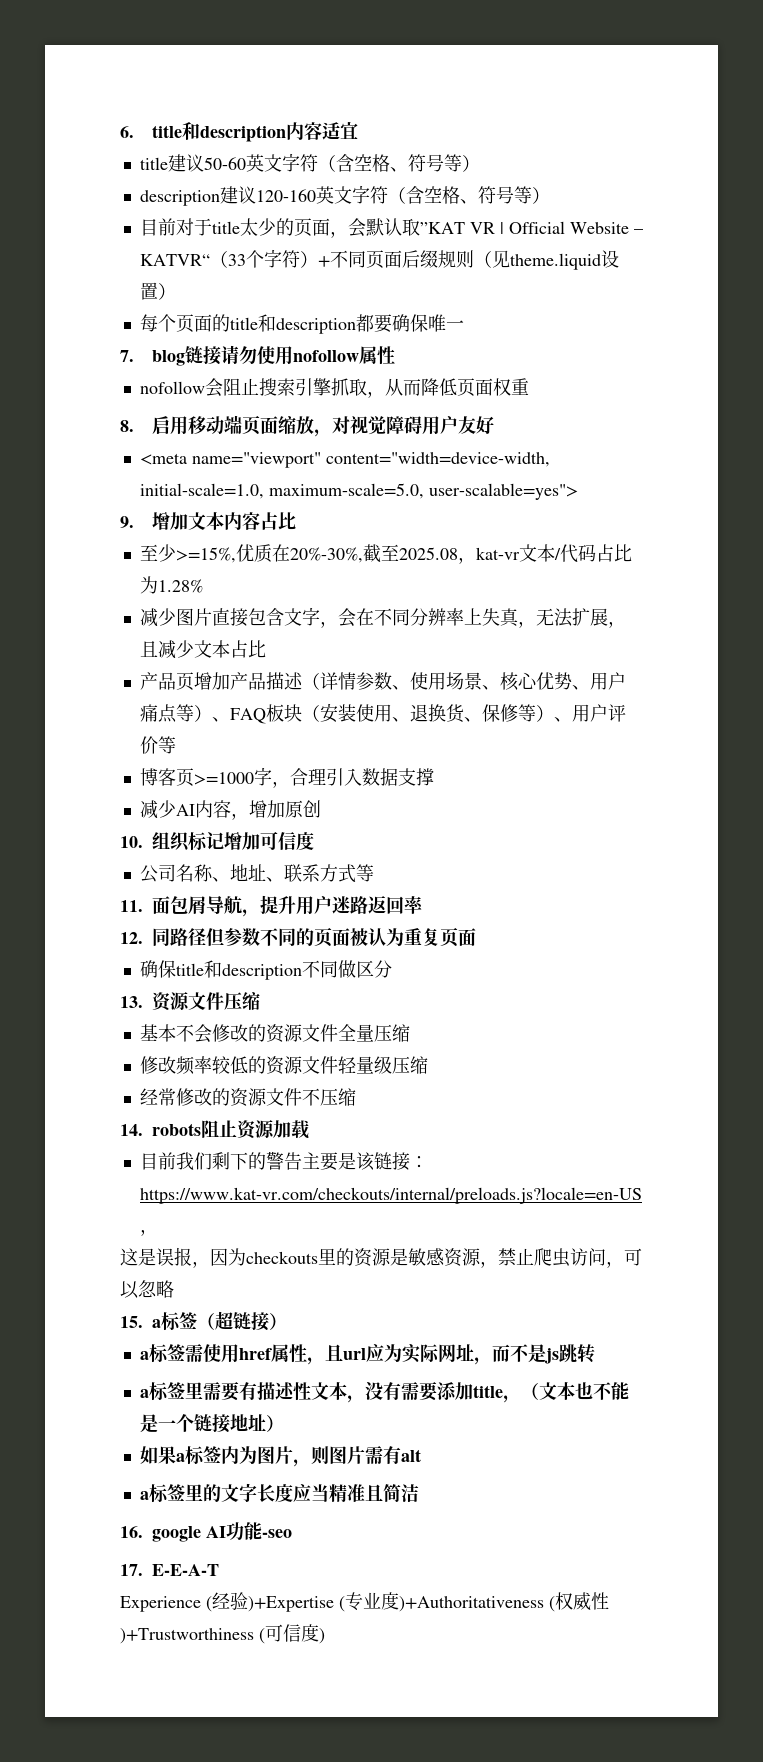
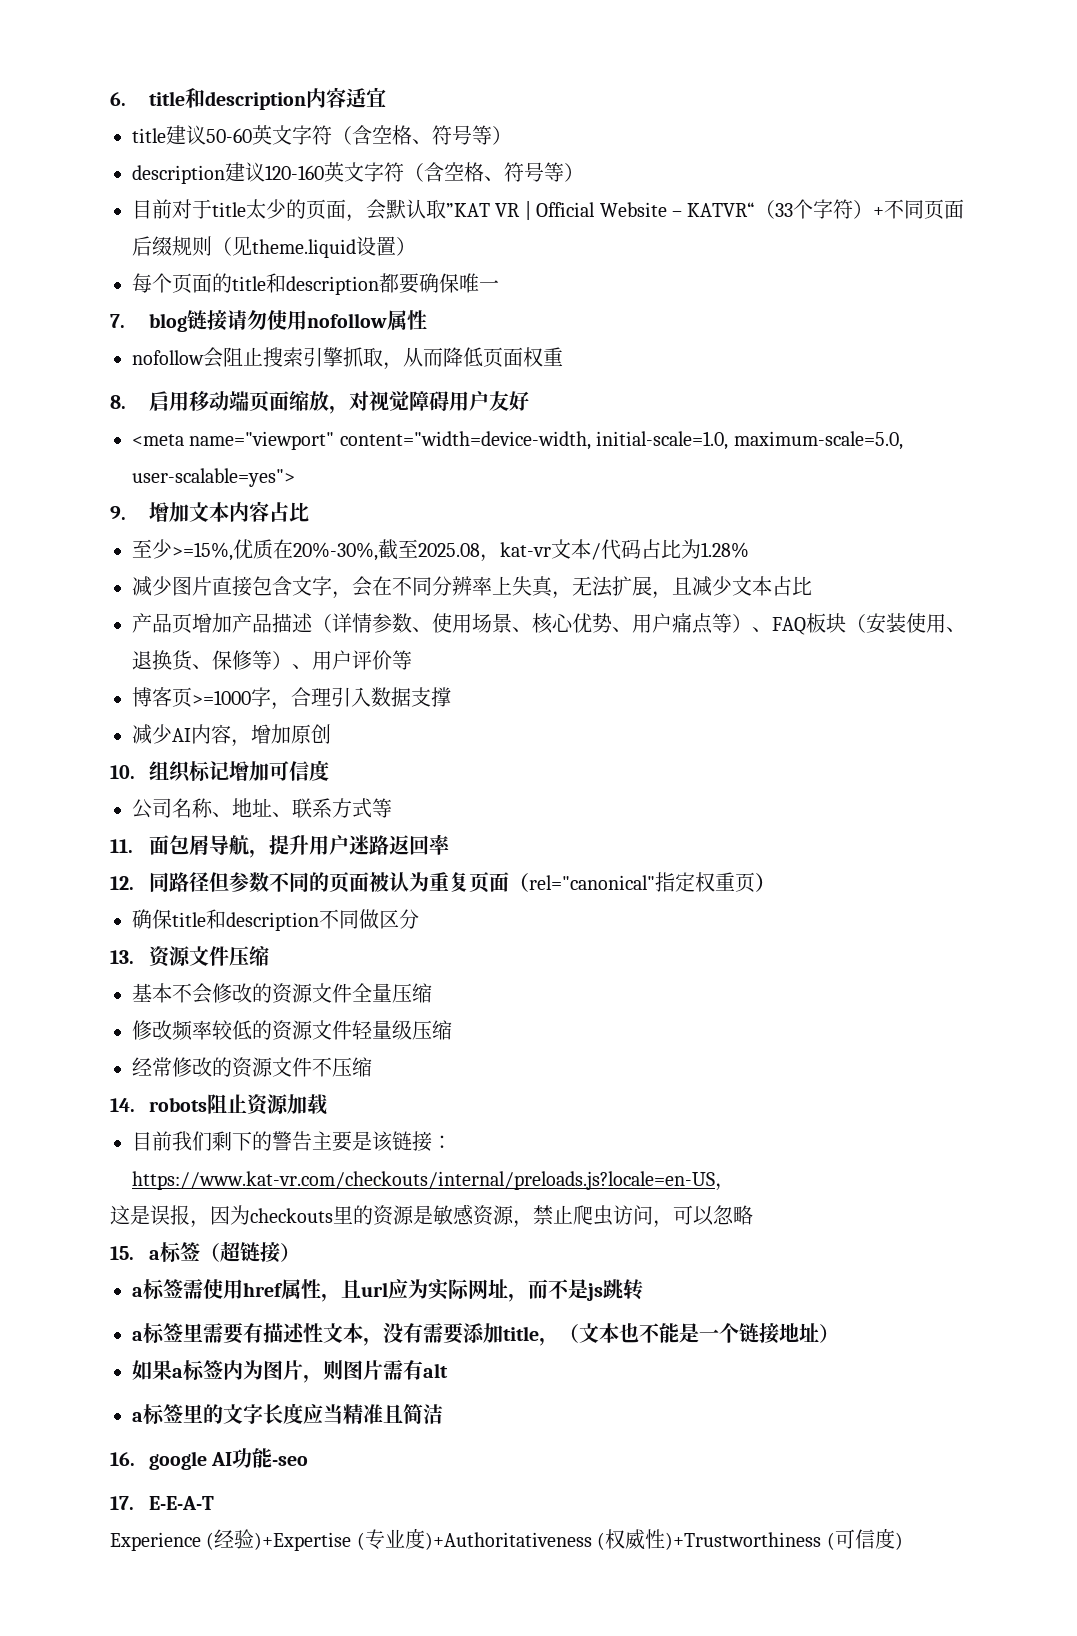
(476, 937) none -> [508,872,775,892] （rel="canonical"指定权重页）

